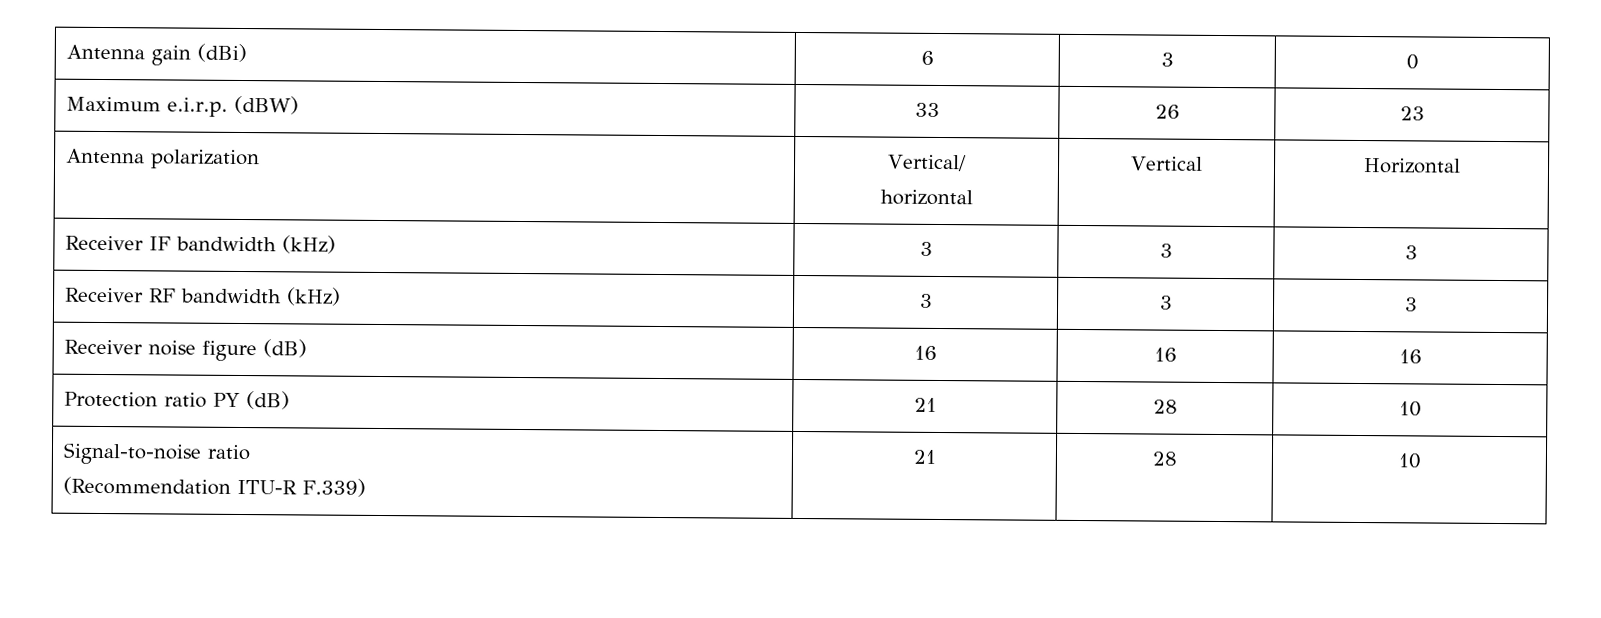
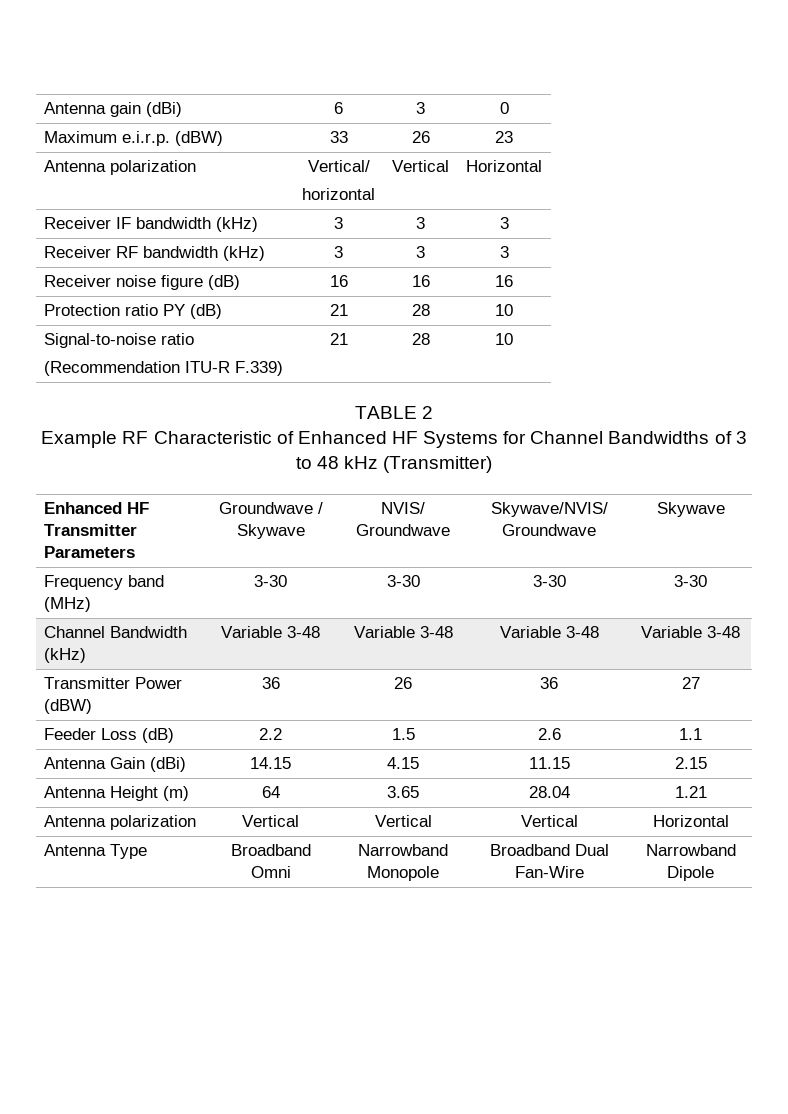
(1421, 461) none -> [354,406,434,419] [41,431,747,448] [295,456,493,473] [43,502,149,514] [43,524,137,536] [43,546,135,558] [218,502,323,514] [236,524,305,539] [381,502,425,514] [356,524,450,536] [490,502,608,517] [502,524,596,536] [656,502,725,517] [43,575,164,590] [43,597,91,612] [254,575,287,587] [386,575,420,587] [532,575,566,587] [674,575,707,587] [43,626,187,638] [43,648,86,663] [221,626,320,638] [353,626,453,638] [499,626,599,638] [641,626,740,638] [43,677,182,689] [43,699,92,714] [261,677,280,689] [394,677,412,689] [540,677,558,689] [681,677,700,689] [43,728,174,743] [259,728,282,740] [391,728,415,740] [537,728,561,740] [679,728,702,740] [43,757,186,772] [250,757,291,769] [387,757,419,769] [528,757,570,769] [674,757,707,769] [43,786,189,801] [261,786,280,798] [387,786,419,798] [528,786,570,798] [674,786,707,798] [43,815,196,830] [242,815,299,827] [374,815,432,827] [520,815,578,827] [652,815,729,827] [43,844,147,859] [230,844,311,856] [250,866,291,878] [358,844,448,856] [367,866,439,881] [489,844,609,856] [514,866,584,878] [645,844,736,856] [667,866,714,881] // TABLE 2 // Example RF Characteristic of Enhanced HF Systems for Channel Bandwidths of 3 to 48 kHz (Transmitter) // Enhanced HF Transmitter Parameters | Groundwave / Skywave | NVIS/ Groundwave | Skywave/NVIS/ Groundwave | Skywave // Frequency band (MHz) | 3-30 | 3-30 | 3-30 | 3-30 // Channel Bandwidth (kHz) | Variable 3-48 | Variable 3-48 | Variable 3-48 | Variable 3-48 // Transmitter Power (dBW) | 36 | 26 | 36 | 27 // Feeder Loss (dB) | 2.2 | 1.5 | 2.6 | 1.1 // Antenna Gain (dBi) | 14.15 | 4.15 | 11.15 | 2.15 // Antenna Height (m) | 64 | 3.65 | 28.04 | 1.21 // Antenna polarization | Vertical | Vertical | Vertical | Horizontal // Antenna Type | Broadband Omni | Narrowband Monopole | Broadband Dual Fan-Wire | Narrowband Dipole

